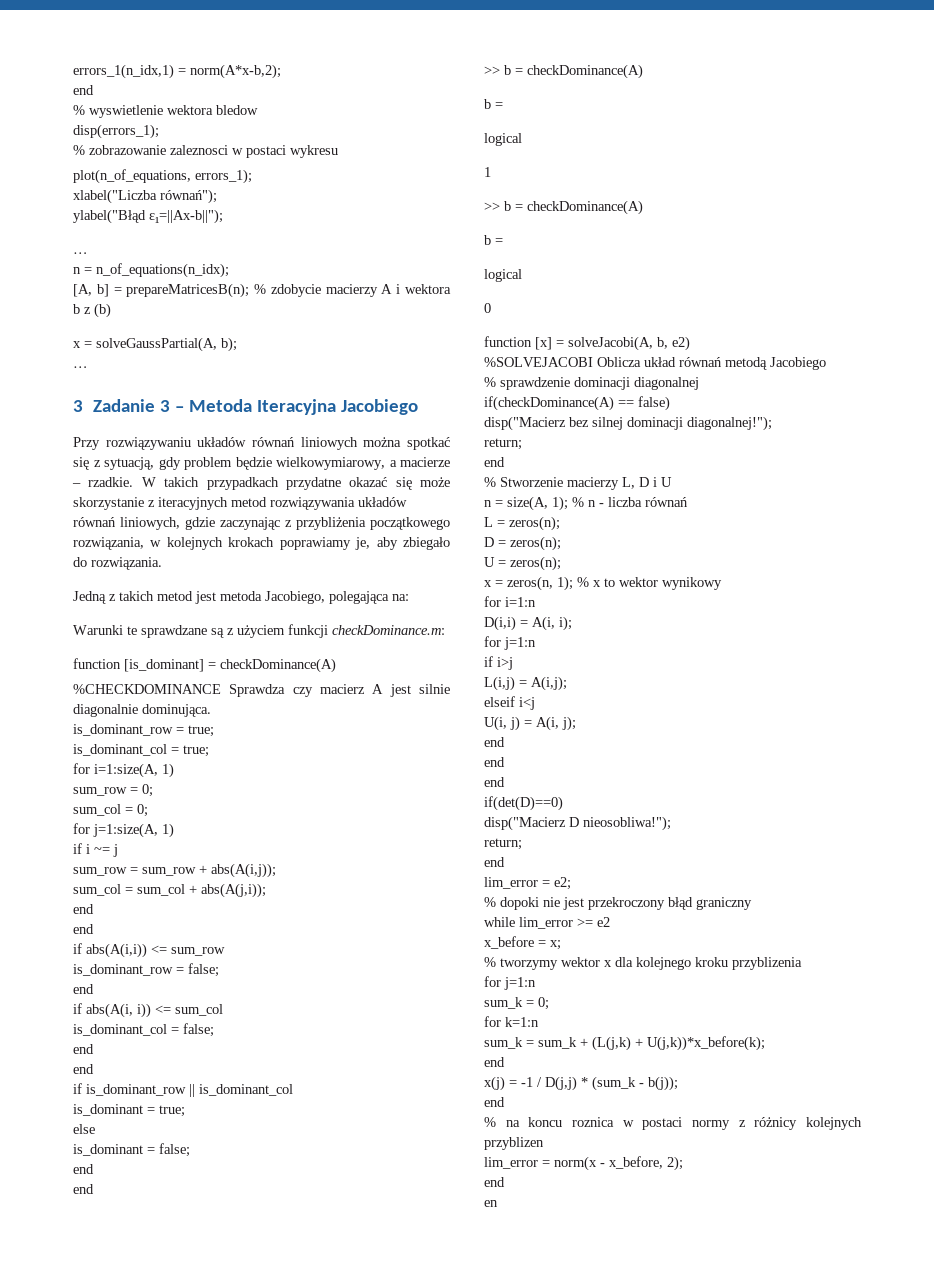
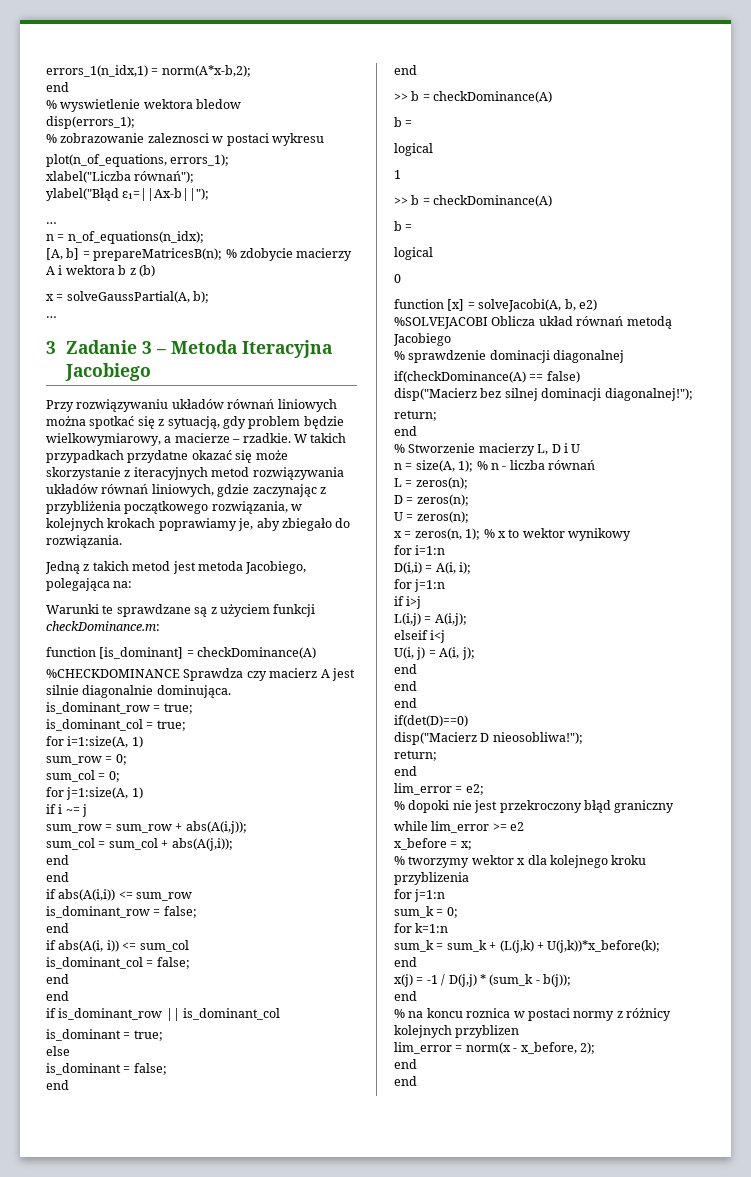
[484,1200,498,1207] en -> [394,1076,417,1086] end

